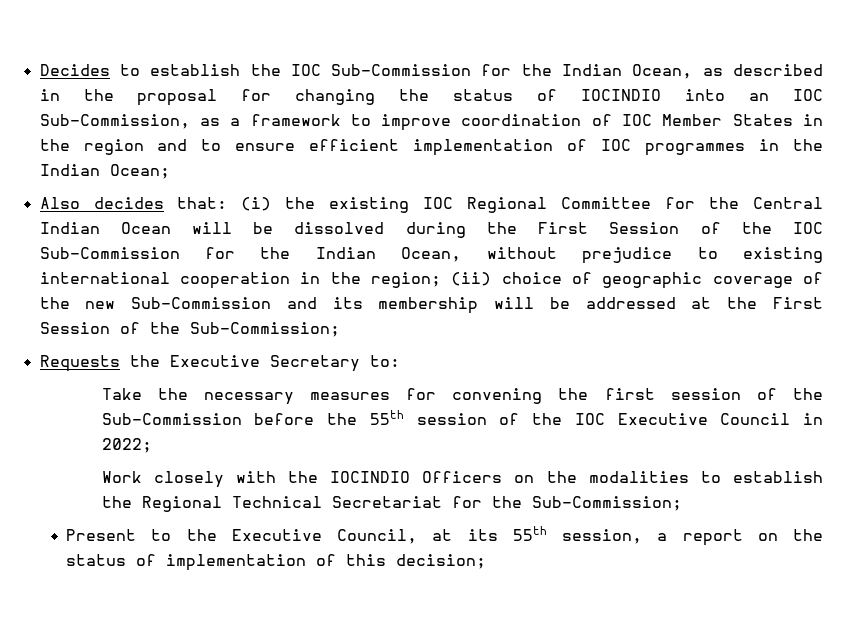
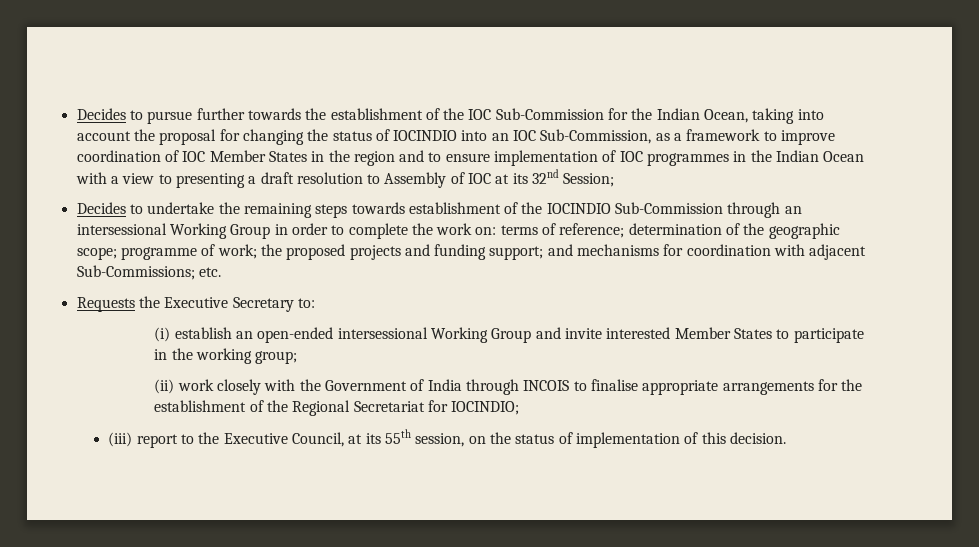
[39,64,823,79] [39,89,60,101] Decides to establish the IOC Sub-Commission for the Indian Ocean, as described in -> [76,108,824,124] [76,131,131,141] Decides to pursue further towards the establishment of the IOC Sub-Commission for the Indian Ocean, taking into account
[309,139,400,151] efficient -> (490, 157) none
[109,164,170,179] [39,197,824,213] [39,222,824,238] [39,247,823,264] [39,272,823,289] [39,297,823,314] [39,322,340,337] Ocean; // Also decides that: (i) the existing IOC Regional Committee for the Central Indian Ocean will be dissolved during the First Session of the IOC Sub-Commission for the Indian Ocean, without prejudice to existing international cooperation in the region; (ii) choice of geographic coverage of the new Sub-Commission and its membership will be addressed at the First Session of the Sub-Commission; -> [823,151,865,162] [75,169,615,188] [76,202,802,218] [76,223,840,239] [76,244,867,260] [76,265,221,280] Ocean with a view to presenting a draft resolution to Assembly of IOC at its 32nd Session; // Decides to undertake the remaining steps towards establishment of the IOCINDIO Sub-Commission through an intersessional Working Group in order to complete the work on: terms of reference; determination of the geographic scope; programme of work; the proposed projects and funding support; and mechanisms for coordination with adjacent Sub-Commissions; etc.
[101,388,823,405] [101,410,823,425] [101,438,152,453] [101,471,823,488] Take the necessary measures for convening the first session of the Sub-Commission before the 55th session of the IOC Executive Council in 2022; // Work closely with the IOCINDIO Officers on the modalities to establish -> [154,327,864,343] [154,348,298,364] [154,379,863,395] [154,400,264,412] (i) establish an open-ended intersessional Working Group and invite interested Member States to participate in the working group; // (ii) work closely with the Government of India through INCOIS to finalise appropriate arrangements for the establishment of
[231,496,322,508] Technical -> (351, 408) none
[491,496,682,511] [66,529,137,541] the Sub-Commission; // Present -> [451,401,520,415] [108,432,178,448] IOCINDIO; // (iii) report
[657,529,743,546] a report -> (465, 440) none
[396,554,487,569] decision; -> [729,432,786,444] decision.

